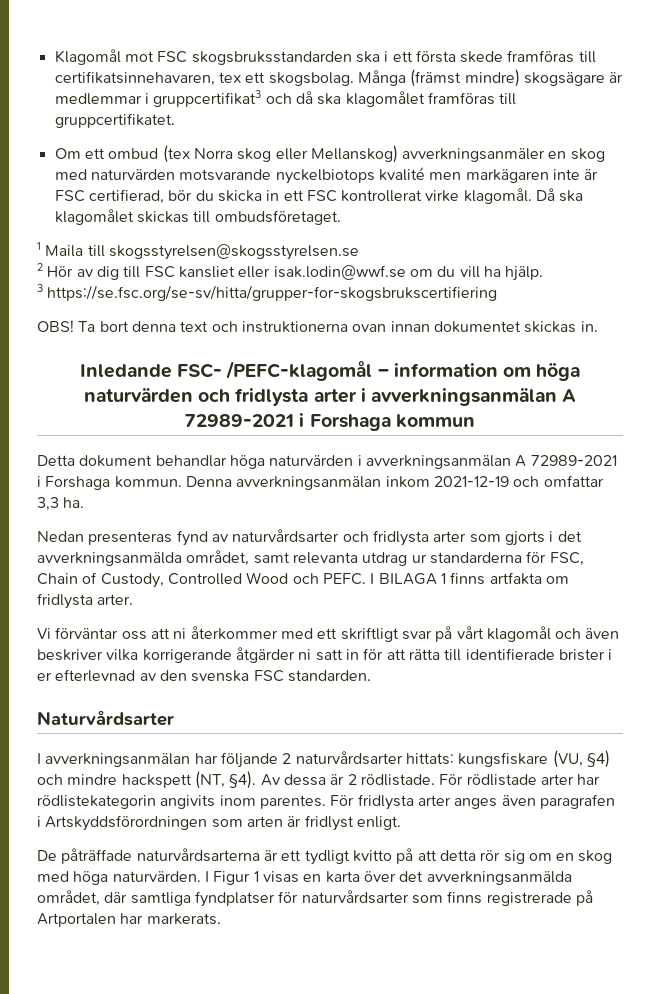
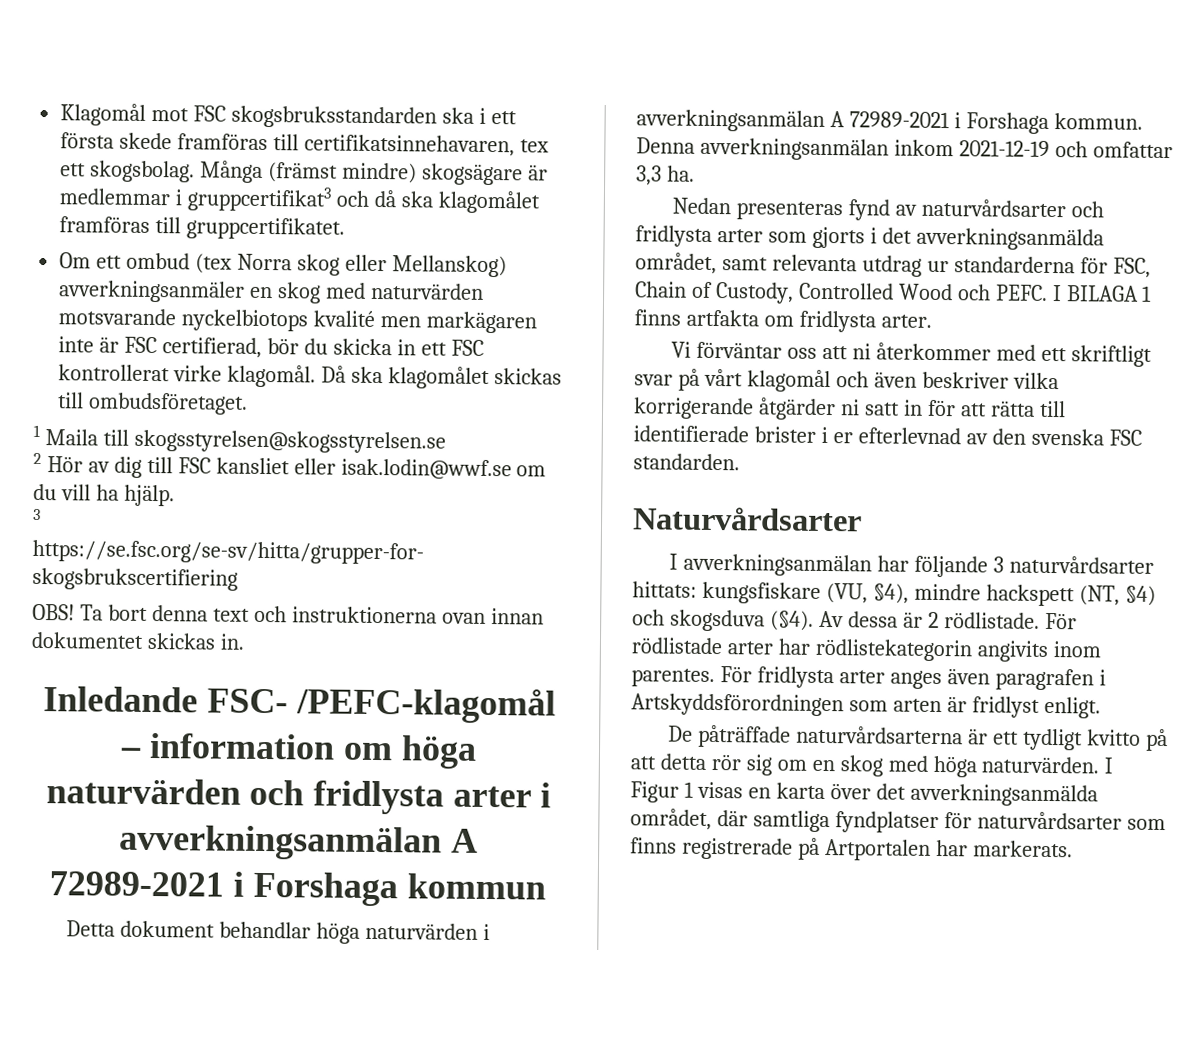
[282,753,292,764] 2 -> [992,556,1004,573] 3
[586,750,610,768] [37,774,63,785] §4) och -> [872,583,909,604] §4),
[229,771,257,789] §4). -> [1124,585,1156,606] [632,609,814,632] §4) och skogsduva (§4).

